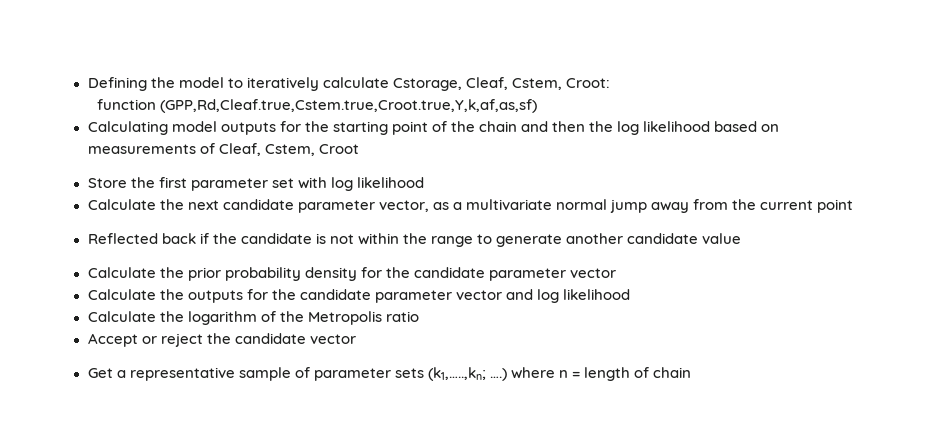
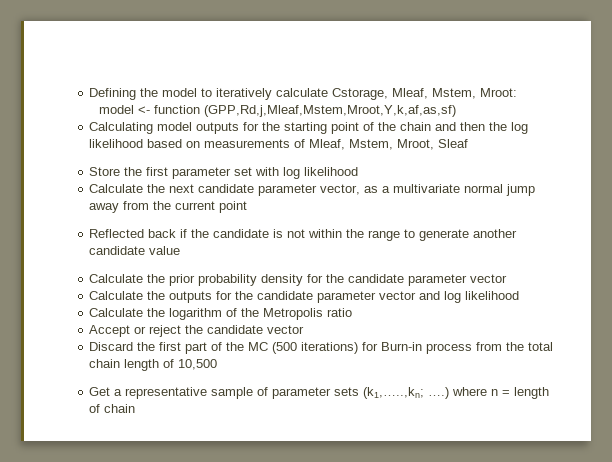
[465,77,610,90] [96,99,537,113] Cleaf, Cstem, Croot: // function (GPP,Rd,Cleaf.true,Cstem.true,Croot.true,Y,k,af,as,sf) -> [392,88,518,99] [98,105,456,117] Mleaf, Mstem, Mroot: // model <- function (GPP,Rd,j,Mleaf,Mstem,Mroot,Y,k,af,as,sf)
[218,143,359,156] Cleaf, Cstem, Croot -> [309,139,469,150] Mleaf, Mstem, Mroot, Sleaf
(356, 339) none -> [89,342,554,354] [89,359,218,371] // Discard the first part of the MC (500 iterations) for Burn-in process from the total chain length of 10,500

